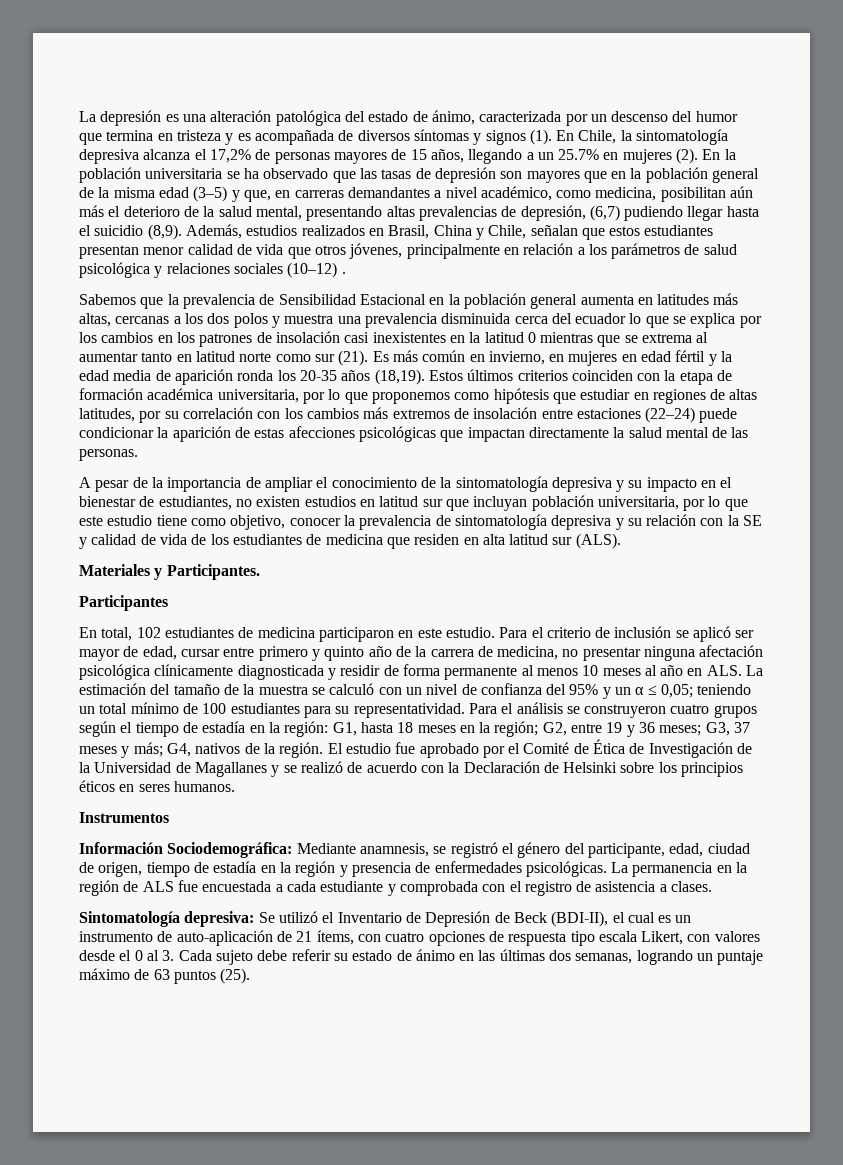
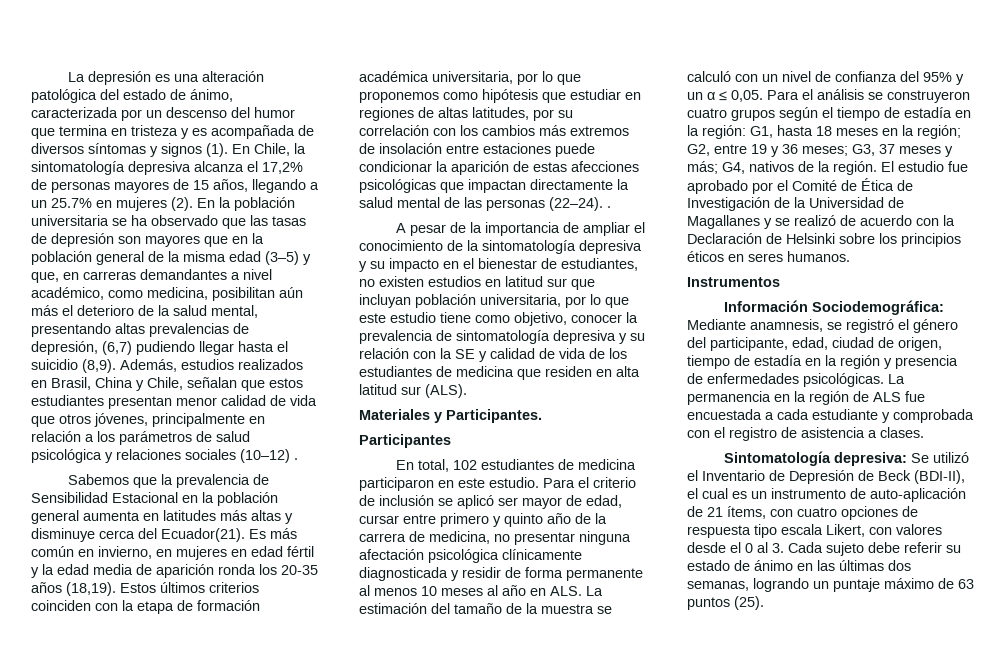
[79,313,762,328] [79,331,709,347] [79,350,369,366] altas, cercanas a los dos polos y muestra una prevalencia disminuida cerca del ecuador lo que se explica por los cambios en los patrones de insolación casi inexistentes en la latitud 0 mientras que se extrema al aumentar tanto en latitud norte como sur (21). -> [251,510,293,524] [31,528,245,542] altas y disminuye cerca del Ecuador(21).
[645,407,696,423] (22–24) -> (551, 148) none
[79,449,138,461] personas. -> [486,197,611,211] personas (22–24). .
[661,684,752,698] [79,702,465,718] 0,05; teniendo un total mínimo de 100 estudiantes para su representatividad. -> [731,90,763,102] 0,05.

